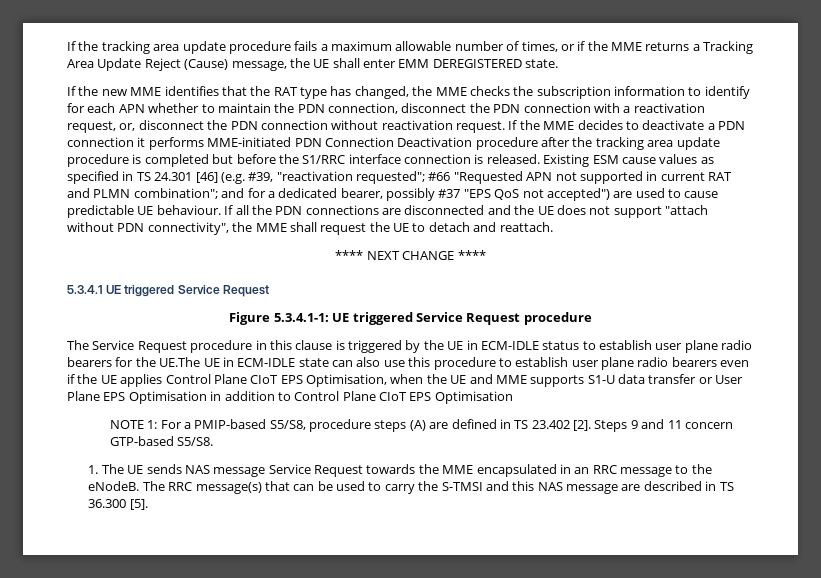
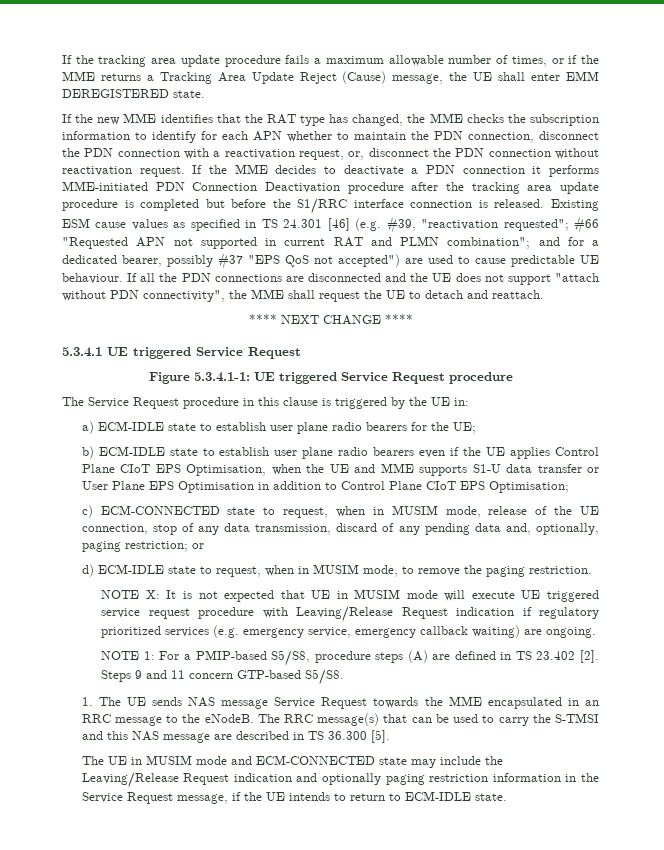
[466,340,580,350] in ECM-IDLE status -> [454,398,469,406] [81,421,196,434] in: // a) ECM-IDLE state
[159,357,496,370] UE.The UE in ECM-IDLE state can also use this procedure -> [452,422,476,434] [81,446,198,459] UE; // b) ECM-IDLE state
[434,391,513,404] Optimisation -> [488,481,569,493] [81,505,600,518] [81,523,600,535] [81,541,204,552] [81,564,592,577] [101,589,600,602] [101,606,599,622] [101,625,597,638] Optimisation; // c) ECM-CONNECTED state to request, when in MUSIM mode, release of the UE connection, stop of any data transmission, discard of any pending data and, optionally, paging restriction; or // d) ECM-IDLE state to request, when in MUSIM mode, to remove the paging restriction. // NOTE X: It is not expected that UE in MUSIM mode will execute UE triggered service request procedure with Leaving/Release Request indication if regulatory prioritized services (e.g. emergency service, emergency callback waiting) are ongoing.
(148, 504) none -> [81,755,503,768] [81,772,600,788] [81,791,507,804] // The UE in MUSIM mode and ECM-CONNECTED state may include the Leaving/Release Request indication and optionally paging restriction information in the Service Request message, if the UE intends to return to ECM-IDLE state.

